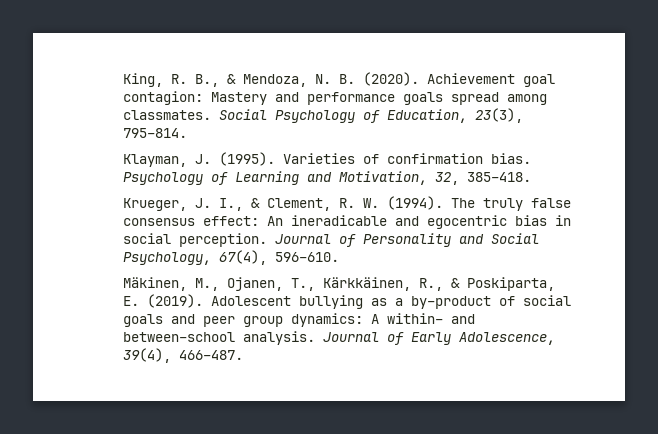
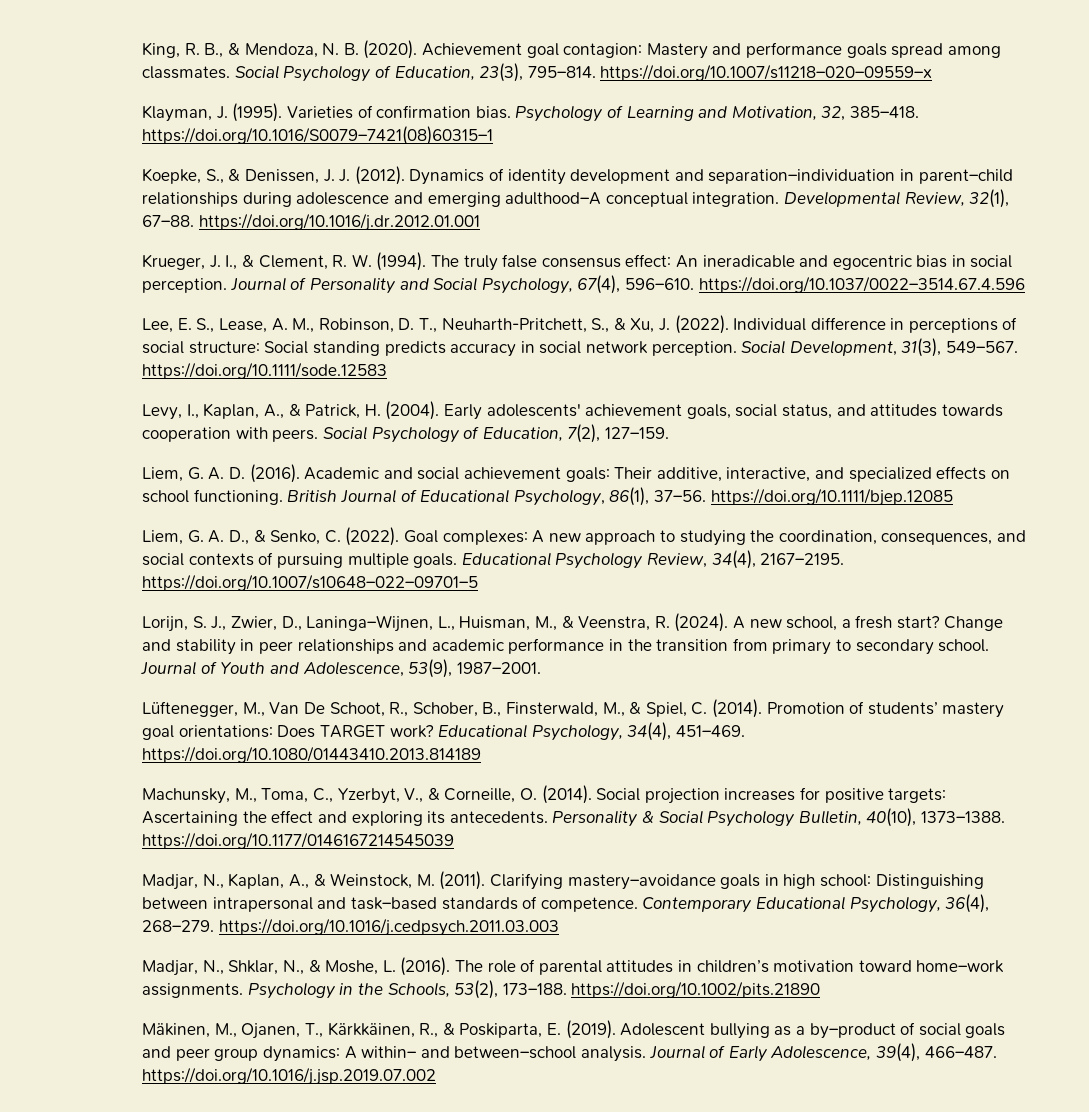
(187, 133) none -> [600,64,933,81] https://doi.org/10.1007/s11218–020–09559–x
(531, 177) none -> [142,126,494,145] [142,166,1013,185] [142,189,1010,208] [142,213,480,231] https://doi.org/10.1016/S0079–7421(08)60315–1 // Koepke, S., & Denissen, J. J. (2012). Dynamics of identity development and separation–individuation in parent–child relationships during adolescence and emerging adulthood–A conceptual integration. Developmental Review, 32(1), 67–88. https://doi.org/10.1016/j.dr.2012.01.001
(339, 257) none -> [698,276,1025,293] [142,315,1018,334] [142,338,1018,357] [142,362,388,379] [142,401,1003,420] [142,424,669,443] [142,464,1010,483] [142,487,953,506] [142,527,1026,546] [142,550,845,569] [142,574,479,591] [142,613,1004,632] [142,638,990,655] [141,659,541,678] [142,699,1005,718] [142,722,745,741] [142,746,482,763] [142,785,947,804] [142,808,1005,827] [142,832,455,849] [142,871,984,890] [142,894,990,913] [142,918,559,936] [142,957,1005,976] [142,980,821,999] https://doi.org/10.1037/0022–3514.67.4.596 // Lee, E. S., Lease, A. M., Robinson, D. T., Neuharth‐Pritchett, S., & Xu, J. (2022). Individual difference in perceptions of social structure: Social standing predicts accuracy in social network perception. Social Development, 31(3), 549–567. https://doi.org/10.1111/sode.12583 // Levy, I., Kaplan, A., & Patrick, H. (2004). Early adolescents' achievement goals, social status, and attitudes towards cooperation with peers. Social Psychology of Education, 7(2), 127–159. // Liem, G. A. D. (2016). Academic and social achievement goals: Their additive, interactive, and specialized effects on school functioning. British Journal of Educational Psychology, 86(1), 37–56. https://doi.org/10.1111/bjep.12085 // Liem, G. A. D., & Senko, C. (2022). Goal complexes: A new approach to studying the coordination, consequences, and social contexts of pursuing multiple goals. Educational Psychology Review, 34(4), 2167–2195. https://doi.org/10.1007/s10648–022–09701–5 // Lorijn, S. J., Zwier, D., Laninga–Wijnen, L., Huisman, M., & Veenstra, R. (2024). A new school, a fresh start? Change and stability in peer relationships and academic performance in the transition from primary to secondary school. Journal of Youth and Adolescence, 53(9), 1987–2001. // Lüftenegger, M., Van De Schoot, R., Schober, B., Finsterwald, M., & Spiel, C. (2014). Promotion of students’ mastery goal orientations: Does TARGET work? Educational Psychology, 34(4), 451–469. https://doi.org/10.1080/01443410.2013.814189 // Machunsky, M., Toma, C., Yzerbyt, V., & Corneille, O. (2014). Social projection increases for positive targets: Ascertaining the effect and exploring its antecedents. Personality & Social Psychology Bulletin, 40(10), 1373–1388. https://doi.org/10.1177/0146167214545039 // Madjar, N., Kaplan, A., & Weinstock, M. (2011). Clarifying mastery–avoidance goals in high school: Distinguishing between intrapersonal and task–based standards of competence. Contemporary Educational Psychology, 36(4), 268–279. https://doi.org/10.1016/j.cedpsych.2011.03.003 // Madjar, N., Shklar, N., & Moshe, L. (2016). The role of parental attitudes in children’s motivation toward home–work assignments. Psychology in the Schools, 53(2), 173–188. https://doi.org/10.1002/pits.21890
(243, 355) none -> [142,1067,437,1085] https://doi.org/10.1016/j.jsp.2019.07.002

